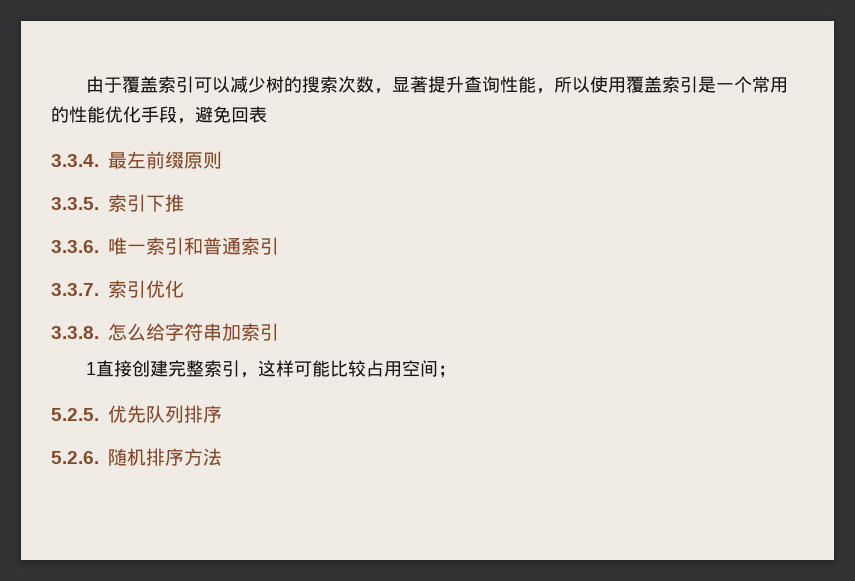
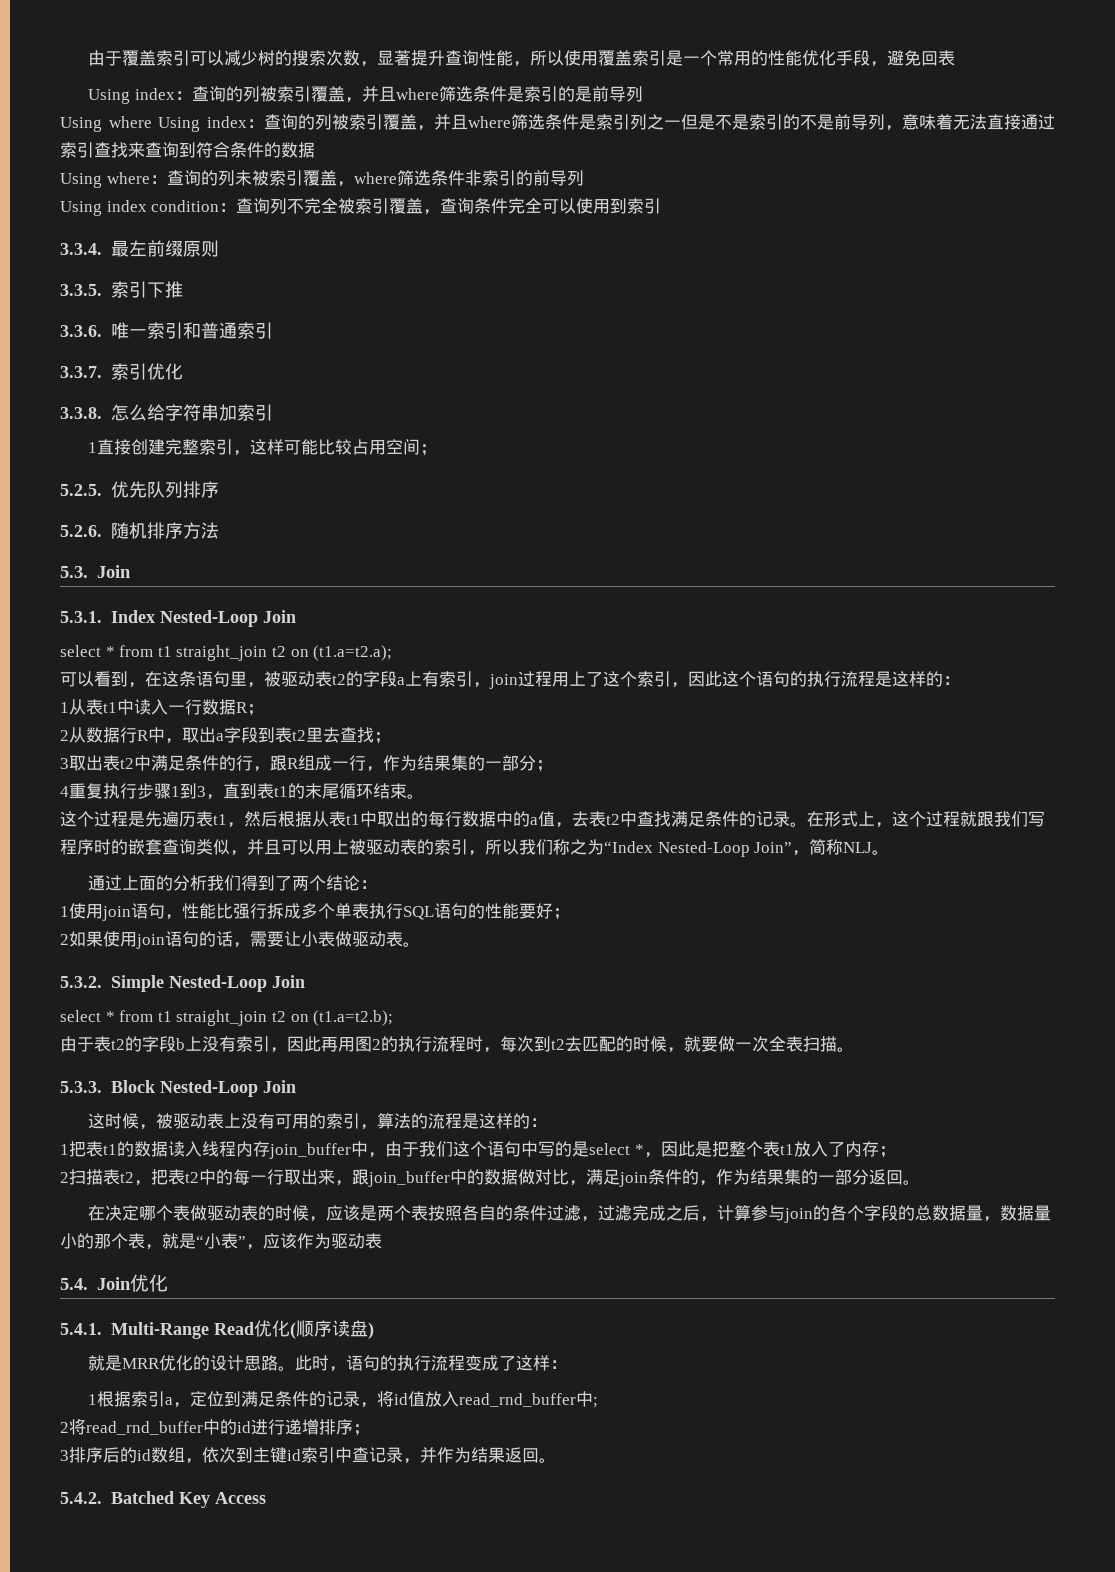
(267, 114) none -> [88,86,643,104] [60,114,1055,132] [60,142,315,158] [60,170,584,188] [60,198,662,216] // Using index：查询的列被索引覆盖，并且where筛选条件是索引的是前导列 // Using where Using index：查询的列被索引覆盖，并且where筛选条件是索引列之一但是不是索引的不是前导列，意味着无法直接通过索引查找来查询到符合条件的数据 // Using where：查询的列未被索引覆盖，where筛选条件非索引的前导列 // Using index condition：查询列不完全被索引覆盖，查询条件完全可以使用到索引
(222, 457) none -> [60,565,131,578] [60,610,296,627] [60,645,393,661] [60,671,960,689] [60,699,264,716] [60,727,391,744] [60,755,553,772] [60,783,424,800] [60,811,1045,828] [60,839,890,857] [88,875,378,891] [60,903,570,921] [60,931,420,949] [60,975,305,992] [60,1010,394,1026] [60,1036,854,1053] [60,1080,296,1097] [88,1113,548,1130] [60,1141,896,1159] [60,1169,920,1187] [88,1205,1052,1223] [60,1233,382,1250] [60,1274,168,1292] [60,1320,374,1339] [88,1355,568,1372] [88,1391,599,1408] [60,1419,370,1436] [60,1447,556,1464] [60,1491,266,1508] // 5.3. Join // 5.3.1. Index Nested-Loop Join // select * from t1 straight_join t2 on (t1.a=t2.a); // 可以看到，在这条语句里，被驱动表t2的字段a上有索引，join过程用上了这个索引，因此这个语句的执行流程是这样的： // 1从表t1中读入一行数据R； // 2从数据行R中，取出a字段到表t2里去查找； // 3取出表t2中满足条件的行，跟R组成一行，作为结果集的一部分； // 4重复执行步骤1到3，直到表t1的末尾循环结束。 // 这个过程是先遍历表t1，然后根据从表t1中取出的每行数据中的a值，去表t2中查找满足条件的记录。在形式上，这个过程就跟我们写程序时的嵌套查询类似，并且可以用上被驱动表的索引，所以我们称之为“Index Nested-Loop Join”，简称NLJ。 // 通过上面的分析我们得到了两个结论： // 1使用join语句，性能比强行拆成多个单表执行SQL语句的性能要好； // 2如果使用join语句的话，需要让小表做驱动表。 // 5.3.2. Simple Nested-Loop Join // select * from t1 straight_join t2 on (t1.a=t2.b); // 由于表t2的字段b上没有索引，因此再用图2的执行流程时，每次到t2去匹配的时候，就要做一次全表扫描。 // 5.3.3. Block Nested-Loop Join // 这时候，被驱动表上没有可用的索引，算法的流程是这样的： // 1把表t1的数据读入线程内存join_buffer中，由于我们这个语句中写的是select *，因此是把整个表t1放入了内存； // 2扫描表t2，把表t2中的每一行取出来，跟join_buffer中的数据做对比，满足join条件的，作为结果集的一部分返回。 // 在决定哪个表做驱动表的时候，应该是两个表按照各自的条件过滤，过滤完成之后，计算参与join的各个字段的总数据量，数据量小的那个表，就是“小表”，应该作为驱动表 // 5.4. Join优化 // 5.4.1. Multi-Range Read优化(顺序读盘) // 就是MRR优化的设计思路。此时，语句的执行流程变成了这样： // 1根据索引a，定位到满足条件的记录，将id值放入read_rnd_buffer中; // 2将read_rnd_buffer中的id进行递增排序； // 3排序后的id数组，依次到主键id索引中查记录，并作为结果返回。 // 5.4.2. Batched Key Access

